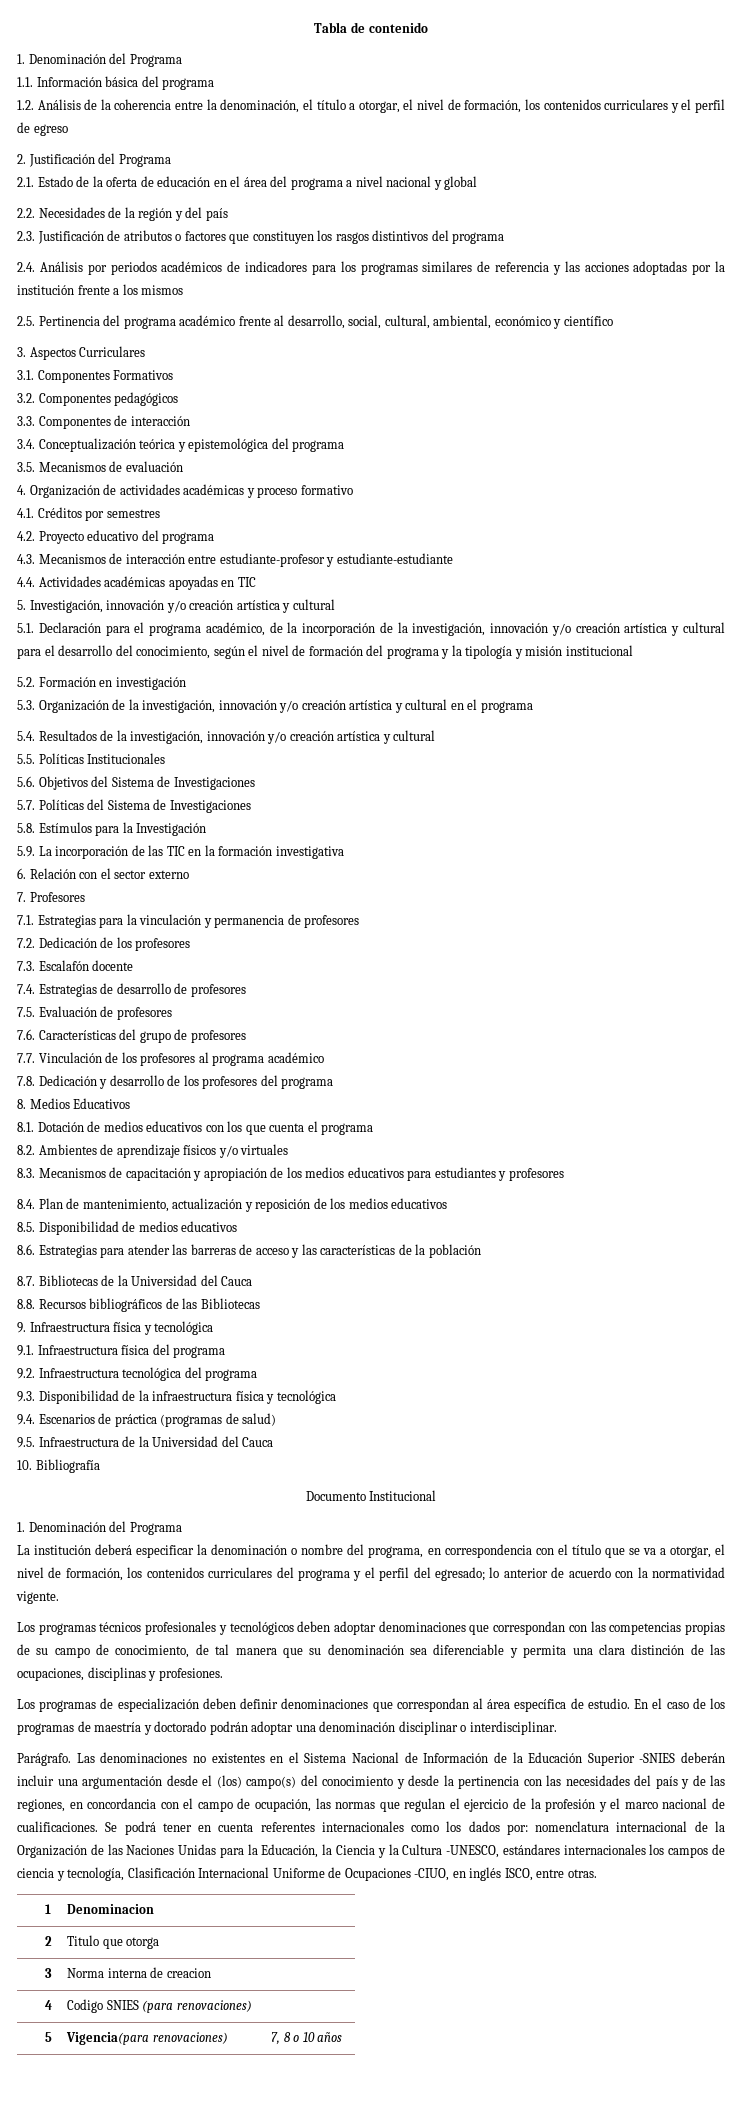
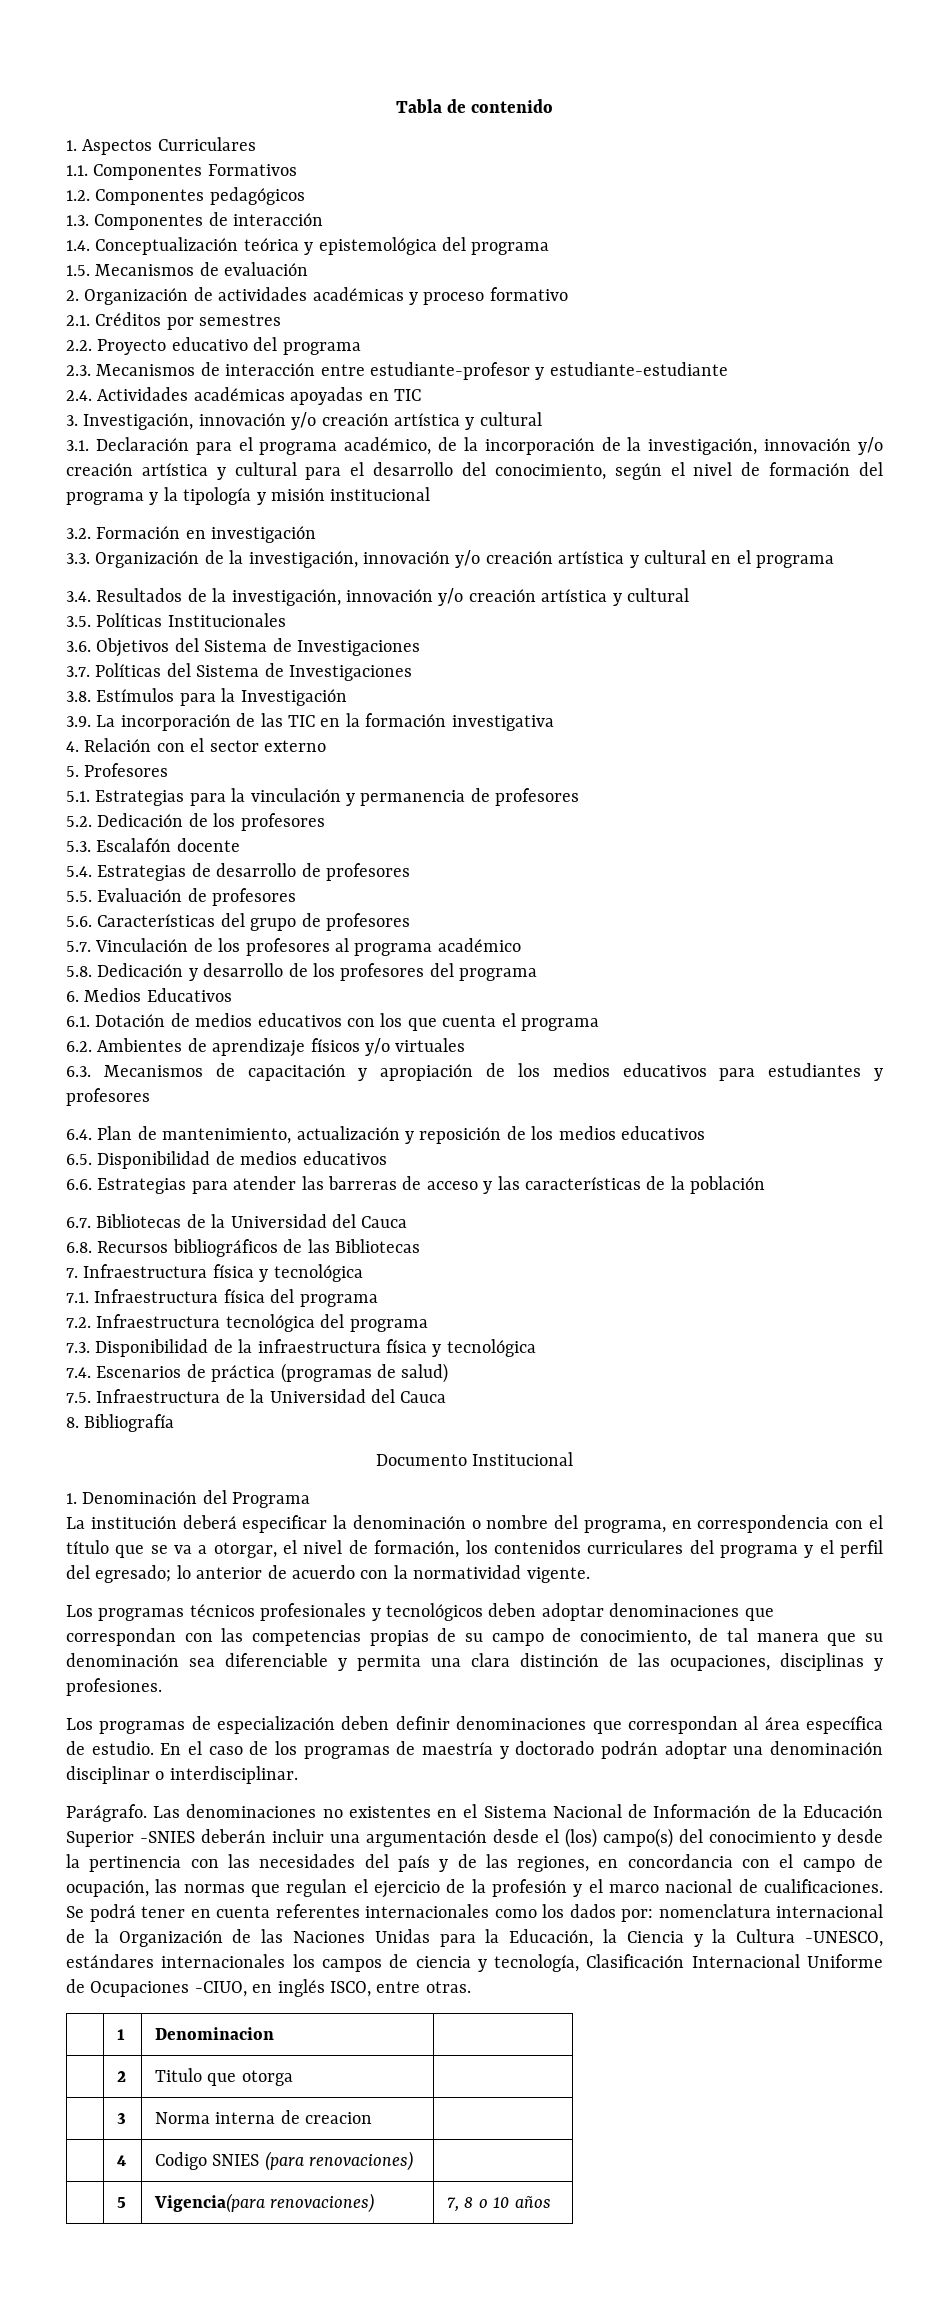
[28,53,182,67] [17,76,215,90] [17,99,725,113] [17,122,68,136] [17,153,171,167] [17,176,478,190] [17,207,228,221] [17,230,505,244] [17,261,726,275] [17,284,184,295] [17,315,613,329] [17,347,26,357] Denominación del Programa // 1.1. Información básica del programa // 1.2. Análisis de la coherencia entre la denominación, el título a otorgar, el nivel de formación, los contenidos curriculares y el perfil de egreso // 2. Justificación del Programa // 2.1. Estado de la oferta de educación en el área del programa a nivel nacional y global // 2.2. Necesidades de la región y del país // 2.3. Justificación de atributos o factores que constituyen los rasgos distintivos del programa // 2.4. Análisis por periodos académicos de indicadores para los programas similares de referencia y las acciones adoptadas por la institución frente a los mismos // 2.5. Pertinencia del programa académico frente al desarrollo, social, cultural, ambiental, económico y científico // 3. -> (77, 145) none
[17,370,34,380] 3.1. -> [66,165,88,176] 1.1.
[17,393,35,403] 3.2. -> [66,190,90,201] 1.2.
[17,416,35,426] 3.3. -> [66,215,89,226] 1.3.
[17,439,35,449] 3.4. -> [66,240,90,251] 1.4.
[17,462,35,472] 3.5. -> [66,265,90,276] 1.5.
[17,485,26,495] 4. -> [66,290,79,301] 2.
[17,508,34,518] 4.1. -> [66,315,90,326] 2.1.
[17,531,35,541] 4.2. -> [66,340,92,351] 2.2.
[17,554,35,564] 4.3. -> [66,365,91,376] 2.3.
[17,577,35,587] 4.4. -> [66,390,92,401] 2.4.
[17,600,26,610] 5. -> [66,415,78,426] 3.
[17,623,34,633] 5.1. -> [66,440,89,451] 3.1.
[17,677,35,687] 5.2. -> [66,528,91,539] 3.2.
[17,700,35,710] 5.3. -> [66,553,90,564] 3.3.
[17,731,35,741] 5.4. -> [66,591,91,602] 3.4.
[17,754,35,764] 5.5. -> [66,616,91,627] 3.5.
[17,776,35,787] 5.6. -> [66,641,91,652] 3.6.
[17,800,35,810] 5.7. -> [66,666,90,677] 3.7.
[17,823,35,833] 5.8. -> [66,691,91,702] 3.8.
[17,846,35,857] 5.9. -> [66,716,91,727] 3.9.
[17,868,26,879] 6. -> [66,741,79,752] 4.
[17,892,26,902] 7. -> [66,766,79,777] 5.
[17,915,34,925] 7.1. -> [66,791,90,802] 5.1.
[17,938,35,948] 7.2. -> [66,816,92,827] 5.2.
[17,961,35,971] 7.3. -> [66,841,91,852] 5.3.
[17,984,35,994] 7.4. -> [66,866,92,877] 5.4.
[17,1007,35,1017] 7.5. -> [66,891,92,902] 5.5.
[17,1029,35,1040] 7.6. -> [66,916,92,927] 5.6.
[17,1053,35,1063] 7.7. -> [66,941,91,952] 5.7.
[17,1076,35,1086] 7.8. -> [66,966,92,977] 5.8.
[17,1099,26,1109] 8. -> [66,991,79,1002] 6.
[17,1122,34,1132] 8.1. -> [66,1016,90,1027] 6.1.
[17,1145,35,1155] 8.2. -> [66,1041,92,1052] 6.2.
[17,1168,35,1178] 8.3. -> [66,1066,91,1077] 6.3.
[17,1199,35,1209] 8.4. -> [66,1129,92,1140] 6.4.
[17,1222,35,1232] 8.5. -> [66,1154,92,1165] 6.5.
[17,1244,35,1255] 8.6. -> [66,1179,92,1190] 6.6.
[17,1276,35,1286] 8.7. -> [66,1217,91,1228] 6.7.
[17,1299,35,1309] 8.8. -> [66,1242,92,1253] 6.8.
[17,1322,26,1333] 9. -> [66,1268,78,1278] 7.
[17,1345,34,1356] 9.1. -> [66,1292,89,1303] 7.1.
[17,1368,35,1379] 9.2. -> [66,1317,91,1328] 7.2.
[17,1391,35,1402] 9.3. -> [66,1342,90,1353] 7.3.
[17,1414,35,1425] 9.4. -> [66,1367,91,1378] 7.4.
[17,1437,35,1448] 9.5. -> [66,1392,91,1403] 7.5.
[17,1460,32,1470] 10. -> [66,1417,79,1428] 8.

